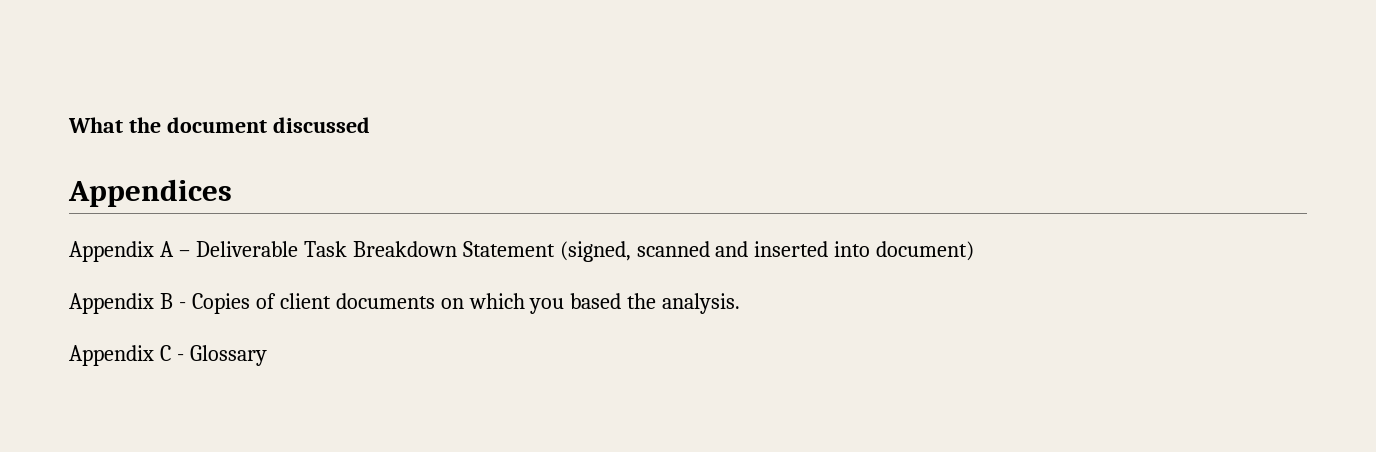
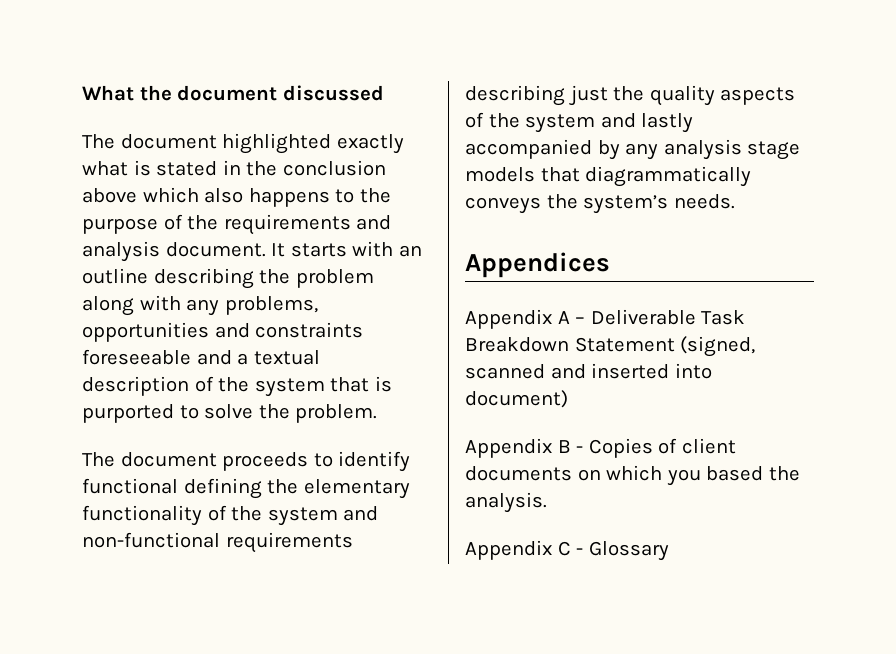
(370, 125) none -> [82,133,404,154] [82,160,386,176] [82,187,391,207] [82,214,392,235] [82,241,422,262] [82,268,374,289] [82,295,318,316] [82,322,364,342] [82,349,320,365] [82,376,392,397] [82,404,378,423] [82,451,411,472] [82,478,410,499] [82,505,379,526] [82,532,353,553] [465,85,796,106] [465,112,694,133] [465,139,801,160] [465,166,752,187] [465,194,735,214] // The document highlighted exactly what is stated in the conclusion above which also happens to the purpose of the requirements and analysis document. It starts with an outline describing the problem along with any problems, opportunities and constraints foreseeable and a textual description of the system that is purported to solve the problem. // The document proceeds to identify functional defining the elementary functionality of the system and non-functional requirements describing just the quality aspects of the system and lastly accompanied by any analysis stage models that diagrammatically conveys the system’s needs.

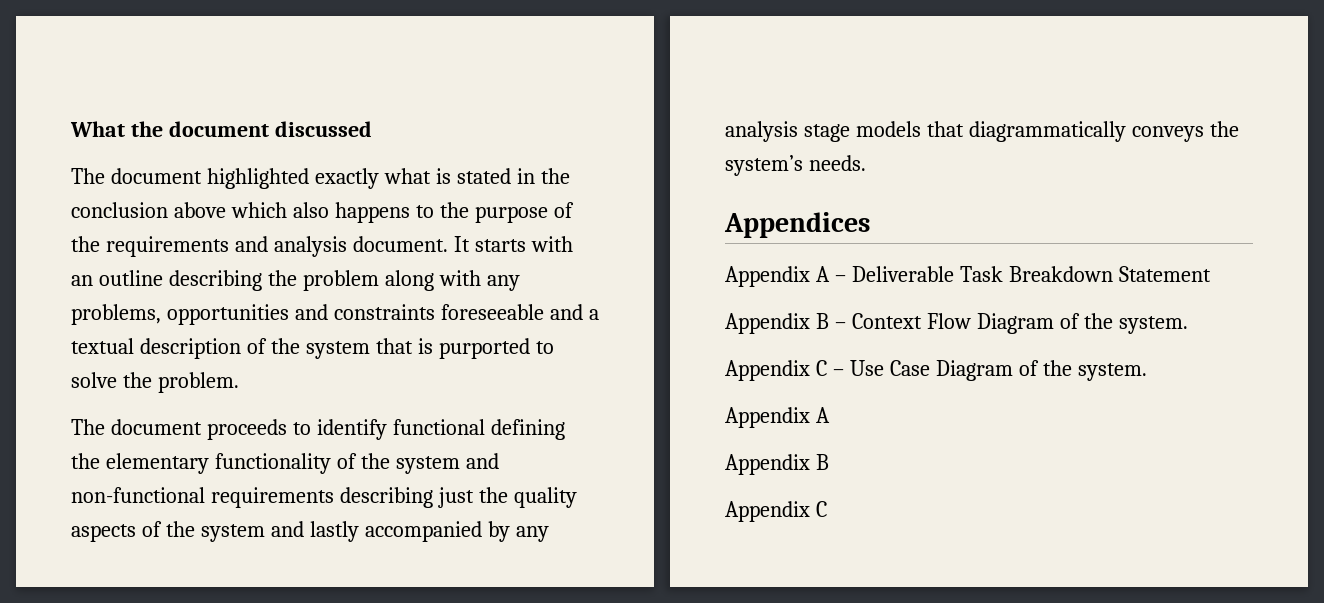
[680,336,756,357] [465,363,712,379] [465,390,568,408] [465,438,736,458] [465,465,800,486] [465,492,547,513] [465,540,669,561] (signed, scanned and inserted into document) // Appendix B - Copies of client documents on which you based the analysis. // Appendix C - Glossary -> [725,313,1188,334] [725,360,1147,381] [725,407,830,428] [725,454,829,475] [725,501,827,522] // Appendix B – Context Flow Diagram of the system. // Appendix C – Use Case Diagram of the system. // Appendix A // Appendix B // Appendix C

